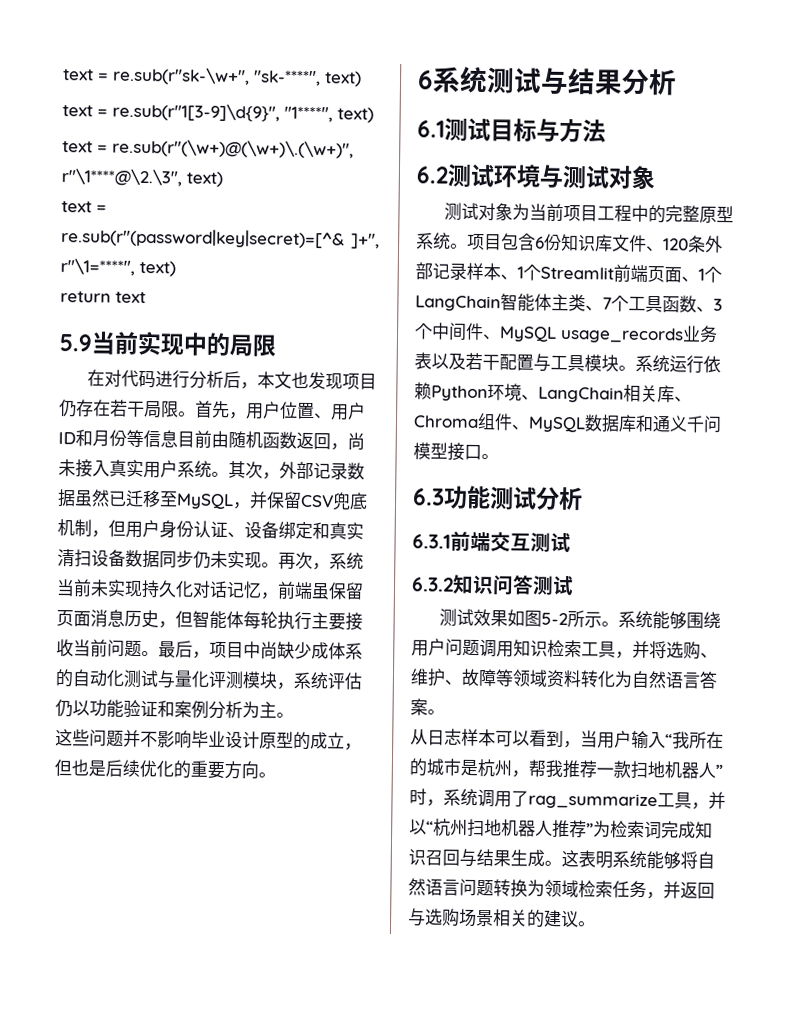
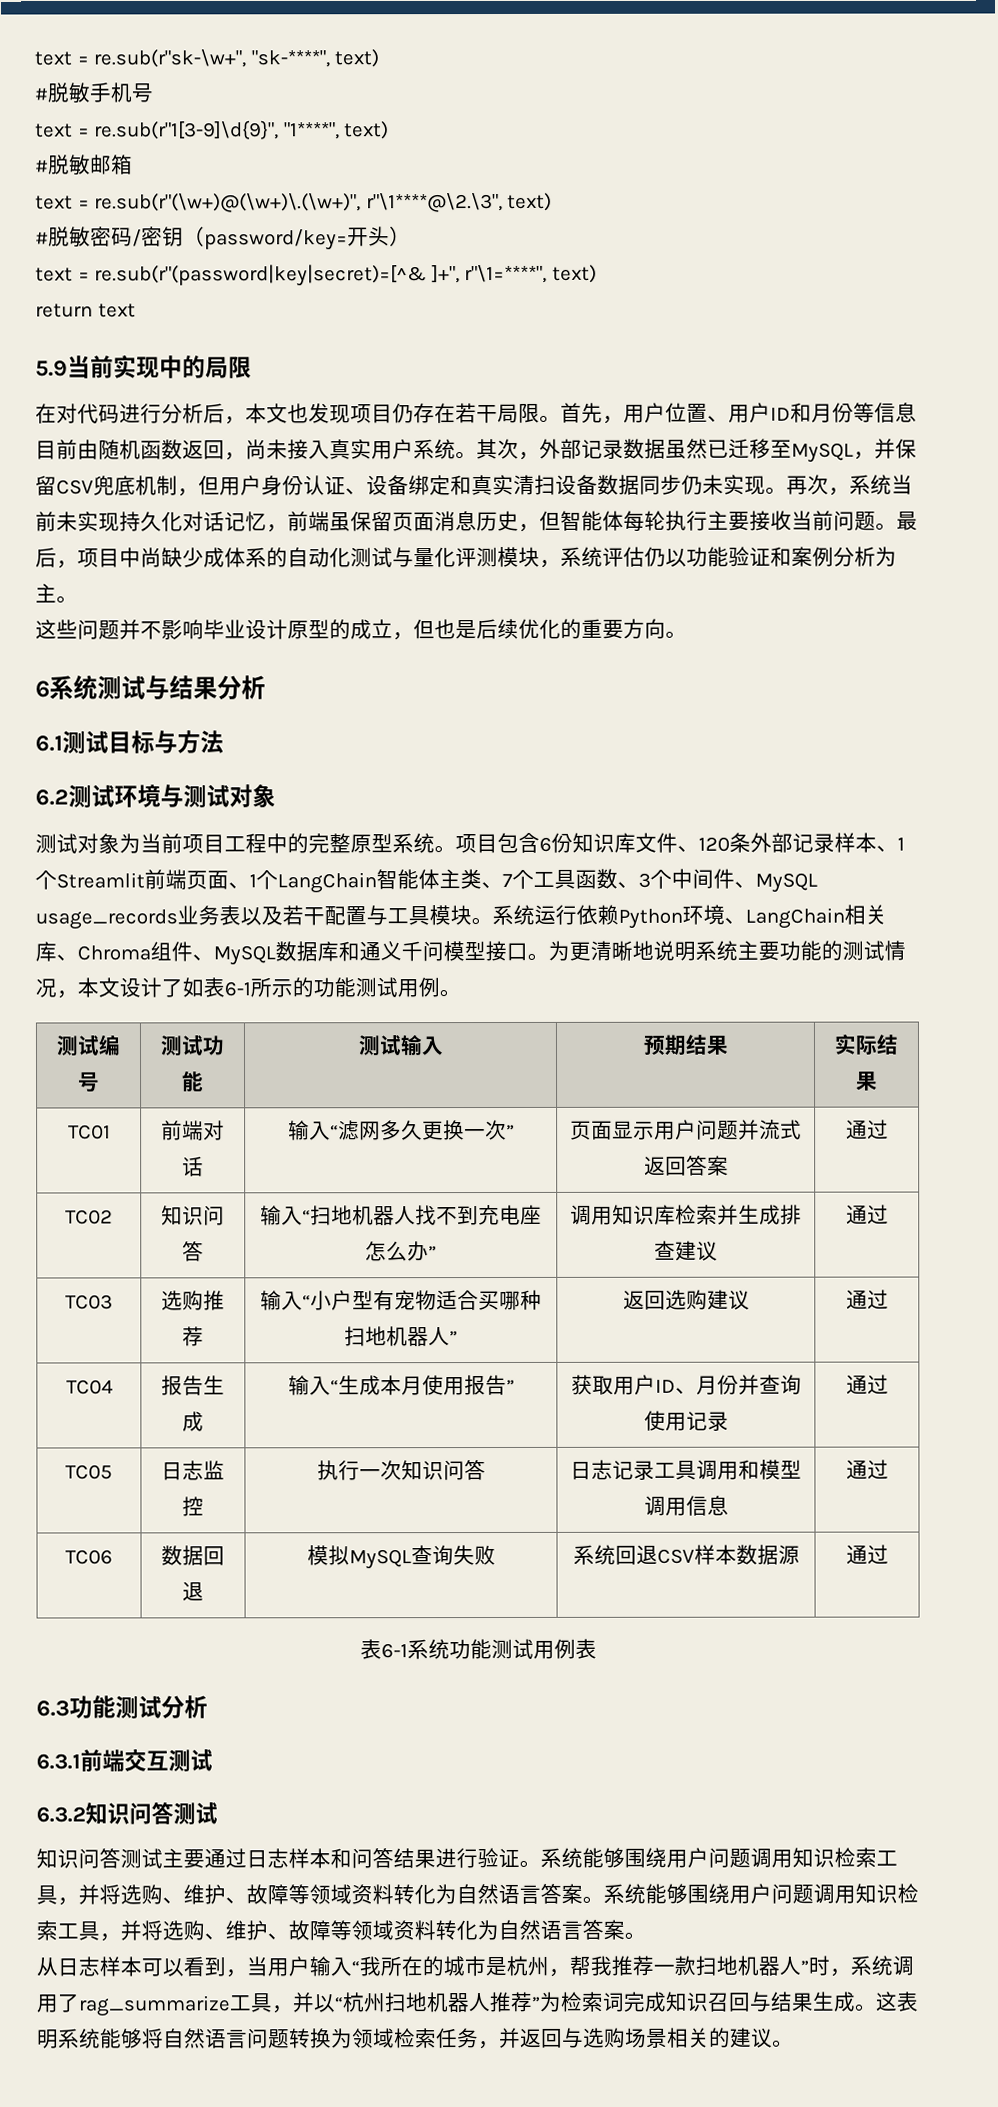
(362, 79) none -> [34,82,154,104] // #脱敏手机号
(374, 115) none -> [35,154,133,176] // #脱敏邮箱
(223, 179) none -> [35,226,411,251] // #脱敏密码/密钥（password/key=开头）
(499, 457) none -> [548,940,906,961] [35,977,461,999] [56,1034,121,1056] [78,1071,100,1093] [160,1035,225,1056] [182,1071,204,1092] [357,1035,444,1056] [642,1034,729,1056] [834,1033,899,1055] [856,1071,878,1091] [67,1124,111,1140] [161,1120,225,1141] [182,1156,204,1177] [287,1119,515,1141] [570,1119,802,1140] [643,1155,729,1176] [845,1119,889,1140] [65,1209,113,1225] [161,1205,225,1226] [182,1241,204,1262] [260,1204,542,1226] [364,1241,437,1262] [570,1204,802,1225] [654,1240,718,1261] [845,1204,889,1225] [65,1294,113,1310] [161,1290,225,1311] [182,1326,204,1347] [260,1289,542,1311] [343,1326,458,1347] [622,1289,750,1310] [845,1289,889,1310] [65,1379,113,1395] [161,1375,225,1396] [182,1411,204,1432] [287,1374,515,1396] [570,1374,802,1395] [643,1410,729,1431] [845,1374,889,1395] [65,1464,113,1480] [161,1460,225,1481] [182,1496,204,1517] [316,1460,486,1481] [570,1459,802,1480] [643,1495,729,1516] [845,1459,889,1480] [65,1549,113,1565] [161,1545,225,1566] [182,1581,204,1602] [306,1545,496,1570] [572,1544,800,1565] [845,1544,889,1565] [360,1638,597,1660] 为更清晰地说明系统主要功能的测试情况，本文设计了如表6-1所示的功能测试用例。 // 测试编号 | 测试功能 | 测试输入 | 预期结果 | 实际结果 // TC01 | 前端对话 | 输入“滤网多久更换一次” | 页面显示用户问题并流式返回答案 | 通过 // TC02 | 知识问答 | 输入“扫地机器人找不到充电座怎么办” | 调用知识库检索并生成排查建议 | 通过 // TC03 | 选购推荐 | 输入“小户型有宠物适合买哪种扫地机器人” | 返回选购建议 | 通过 // TC04 | 报告生成 | 输入“生成本月使用报告” | 获取用户ID、月份并查询使用记录 | 通过 // TC05 | 日志监控 | 执行一次知识问答 | 日志记录工具调用和模型调用信息 | 通过 // TC06 | 数据回退 | 模拟MySQL查询失败 | 系统回退CSV样本数据源 | 通过 // 表6-1系统功能测试用例表
[438,608,602,628] 测试效果如图5-2所示 -> [36,1847,898,1869] [36,1883,583,1906] 知识问答测试主要通过日志样本和问答结果进行验证。系统能够围绕用户问题调用知识检索工具，并将选购、维护、故障等领域资料转化为自然语言答案

